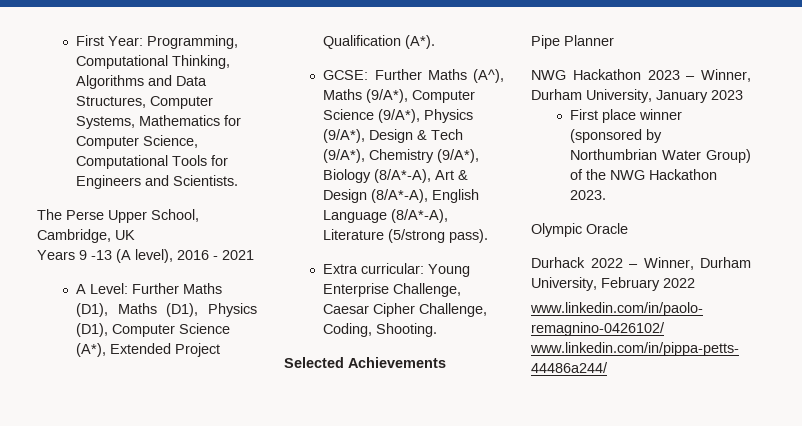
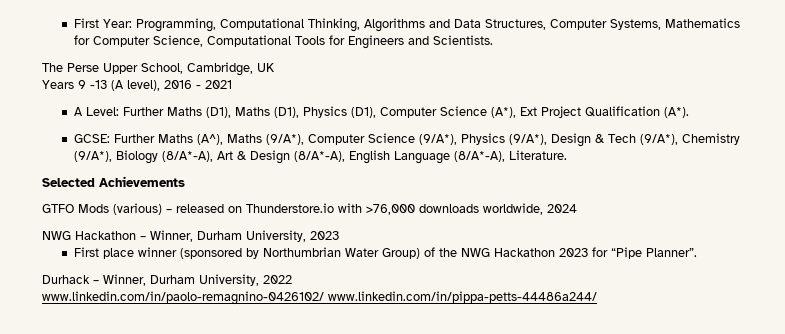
[110,343,172,354] Extended -> [520,107,538,116] Ext
[323,229,489,243] [323,263,471,277] [323,283,462,297] [323,303,488,317] [323,323,438,337] [284,357,446,368] [531,35,614,49] [531,69,751,82] [531,89,708,103] Literature (5/strong pass). // Extra curricular: Young Enterprise Challenge, Caesar Cipher Challenge, Coding, Shooting. // Selected Achievements // Pipe Planner // NWG Hackathon 2023 – Winner, Durham University, January -> [509,150,568,160] [42,176,185,187] [42,203,577,215] [42,230,306,242] Literature. // Selected Achievements // GTFO Mods (various) – released on Thunderstore.io with >76,000 downloads worldwide, 2024 // NWG Hackathon – Winner, Durham University,
[570,190,607,200] [531,223,628,237] 2023. // Olympic Oracle -> [559,247,698,259] 2023 for “Pipe Planner”.
[590,257,751,270] [531,277,660,291] 2022 – Winner, Durham University, February -> [93,274,259,286] – Winner, Durham University,

